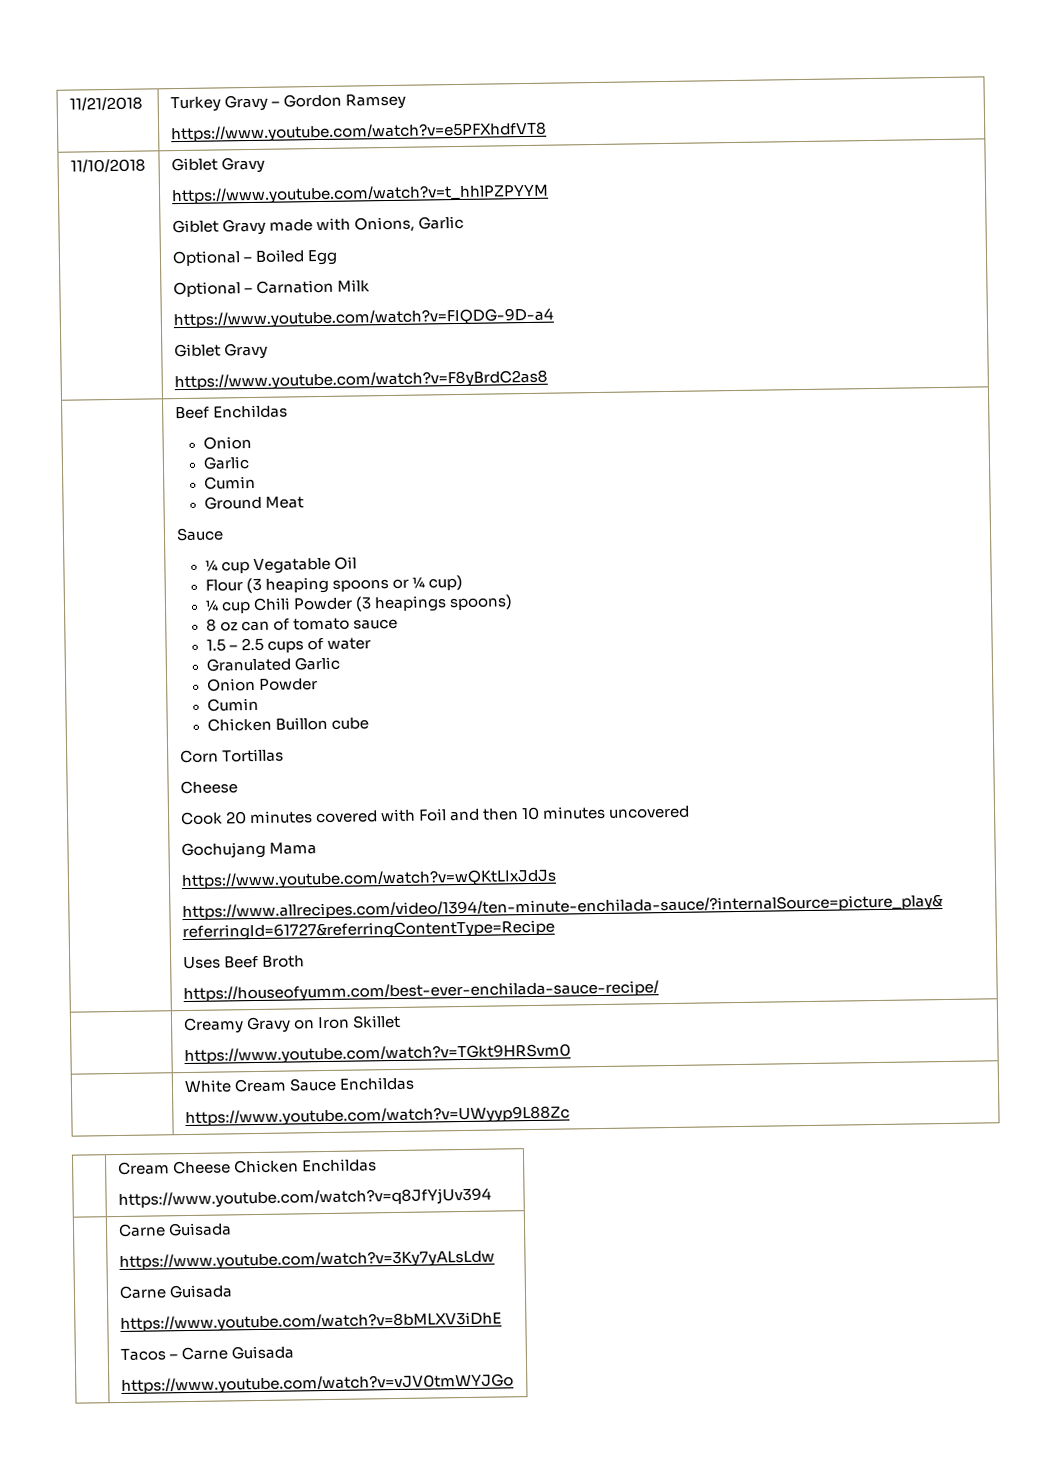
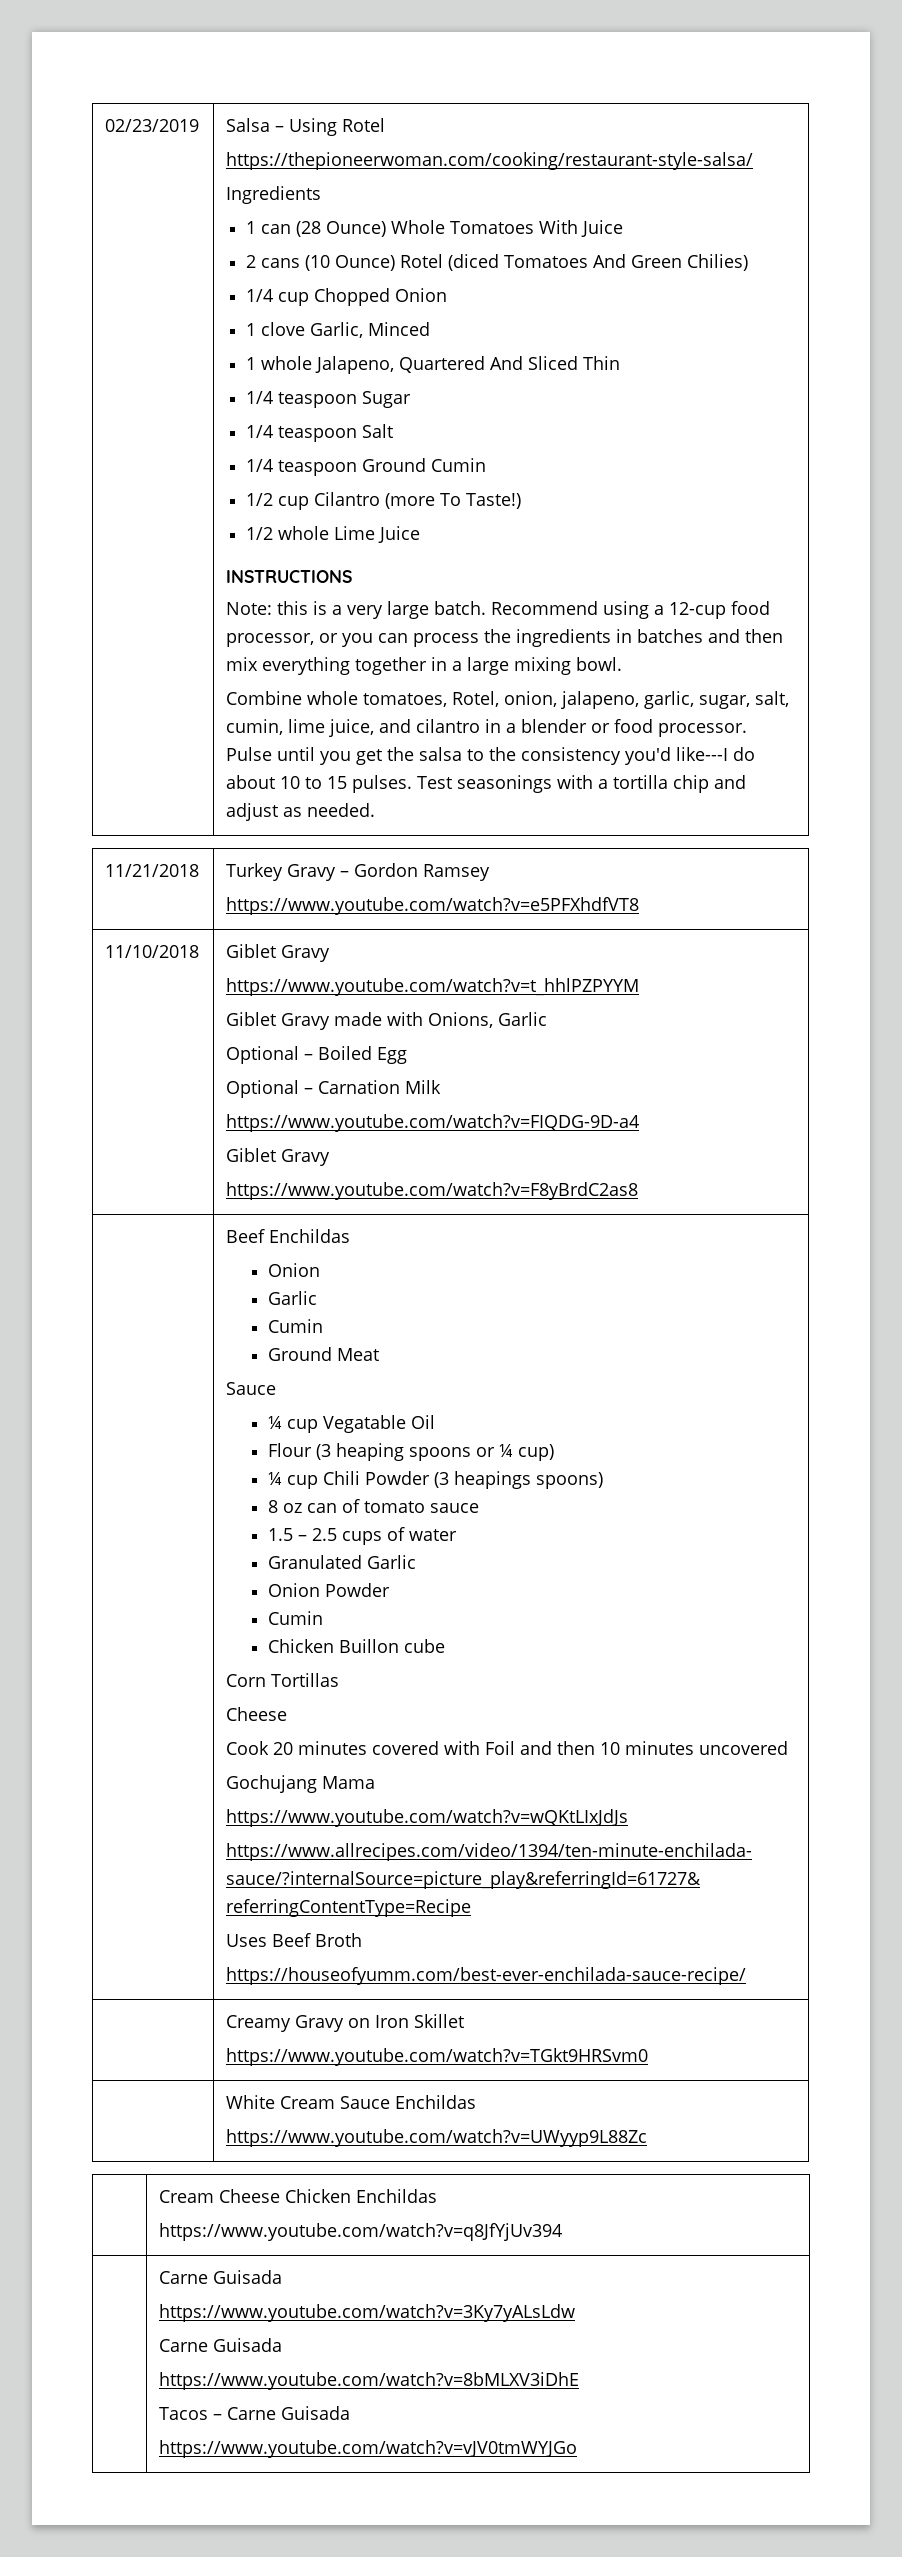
(68, 103) none -> [105,119,200,132] [226,118,386,136] [226,152,754,170] [226,186,322,204] [245,220,623,237] [245,254,748,271] [245,288,447,306] [245,322,430,338] [245,356,620,374] [245,391,411,408] [245,424,393,442] [245,458,486,476] [245,492,521,510] [245,526,420,543] [226,570,353,583] [226,601,771,619] [226,629,784,647] [226,657,623,675] [226,691,790,709] [226,719,748,737] [226,747,756,765] [226,775,747,793] [226,803,376,821] 02/23/2019 | Salsa – Using Rotel // https://thepioneerwoman.com/cooking/restaurant-style-salsa/ // Ingredients // 1 can (28 Ounce) Whole Tomatoes With Juice // 2 cans (10 Ounce) Rotel (diced Tomatoes And Green Chilies) // 1/4 cup Chopped Onion // 1 clove Garlic, Minced // 1 whole Jalapeno, Quartered And Sliced Thin // 1/4 teaspoon Sugar // 1/4 teaspoon Salt // 1/4 teaspoon Ground Cumin // 1/2 cup Cilantro (more To Taste!) // 1/2 whole Lime Juice // INSTRUCTIONS // Note: this is a very large batch. Recommend using a 12-cup food processor, or you can process the ingredients in batches and then mix everything together in a large mixing bowl. // Combine whole tomatoes, Rotel, onion, jalapeno, garlic, sugar, salt, cumin, lime juice, and cilantro in a blender or food processor. Pulse until you get the salsa to the consistency you'd like---I do about 10 to 15 pulses. Test seasonings with a tortilla chip and adjust as needed. //

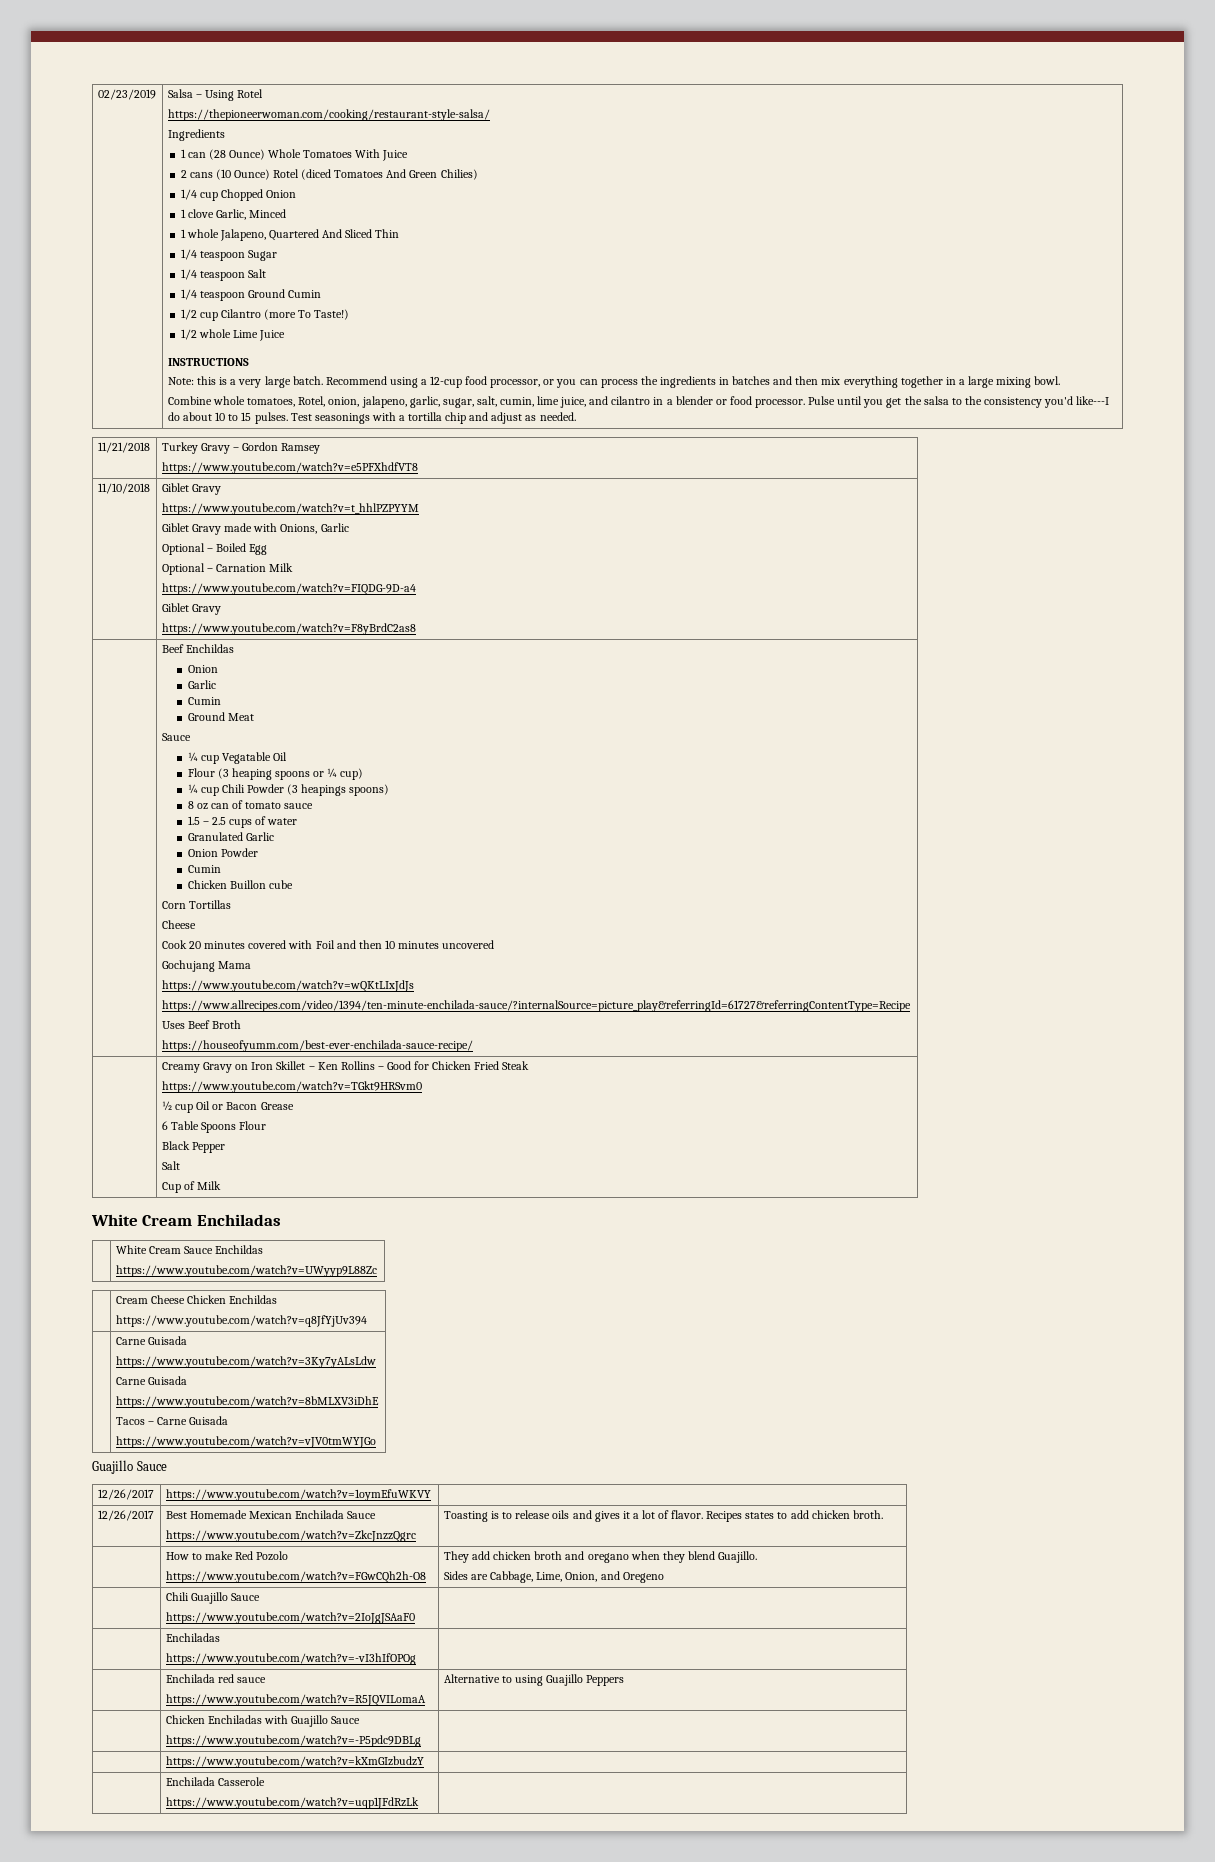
[226,2048,649,2066] // https://www.youtube.com/watch?v=TGkt9HRSvm0 -> [308,1061,530,1070] [161,1081,422,1093] [161,1101,294,1113] [161,1121,267,1133] [161,1141,226,1153] [161,1161,180,1170] [161,1181,222,1193] [91,1214,281,1226] – Ken Rollins – Good for Chicken Fried Steak // https://www.youtube.com/watch?v=TGkt9HRSvm0 // ½ cup Oil or Bacon Grease // 6 Table Spoons Flour // Black Pepper // Salt // Cup of Milk // White Cream Enchiladas
(578, 2449) none -> [92,1460,167,1474] [97,1489,154,1500] [165,1489,431,1501] [97,1510,154,1521] [165,1510,377,1519] [165,1530,416,1542] [443,1510,883,1522] [165,1551,289,1561] [165,1571,426,1583] [443,1551,757,1563] [443,1571,664,1583] [165,1592,261,1604] [165,1612,415,1624] [165,1633,220,1642] [165,1653,416,1665] [165,1674,267,1683] [165,1694,426,1706] [443,1674,625,1686] [165,1715,361,1727] [165,1735,421,1747] [165,1756,424,1768] [165,1777,266,1786] [165,1797,419,1809] // Guajillo Sauce // 12/26/2017 | https://www.youtube.com/watch?v=1oymEfuWKVY | // 12/26/2017 | Best Homemade Mexican Enchilada Sauce // https://www.youtube.com/watch?v=ZkcJnzzQgrc | Toasting is to release oils and gives it a lot of flavor. Recipes states to add chicken broth. // | How to make Red Pozolo // https://www.youtube.com/watch?v=FGwCQh2h-O8 | They add chicken broth and oregano when they blend Guajillo. // Sides are Cabbage, Lime, Onion, and Oregeno // | Chili Guajillo Sauce // https://www.youtube.com/watch?v=2IoJgJSAaF0 | // | Enchiladas // https://www.youtube.com/watch?v=-vI3hIfOPOg | // | Enchilada red sauce // https://www.youtube.com/watch?v=R5JQVILomaA | Alternative to using Guajillo Peppers // | Chicken Enchiladas with Guajillo Sauce // https://www.youtube.com/watch?v=-P5pdc9DBLg | // | https://www.youtube.com/watch?v=kXmGIzbudzY | // | Enchilada Casserole // https://www.youtube.com/watch?v=uqp1JFdRzLk |

